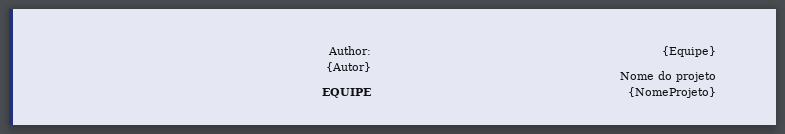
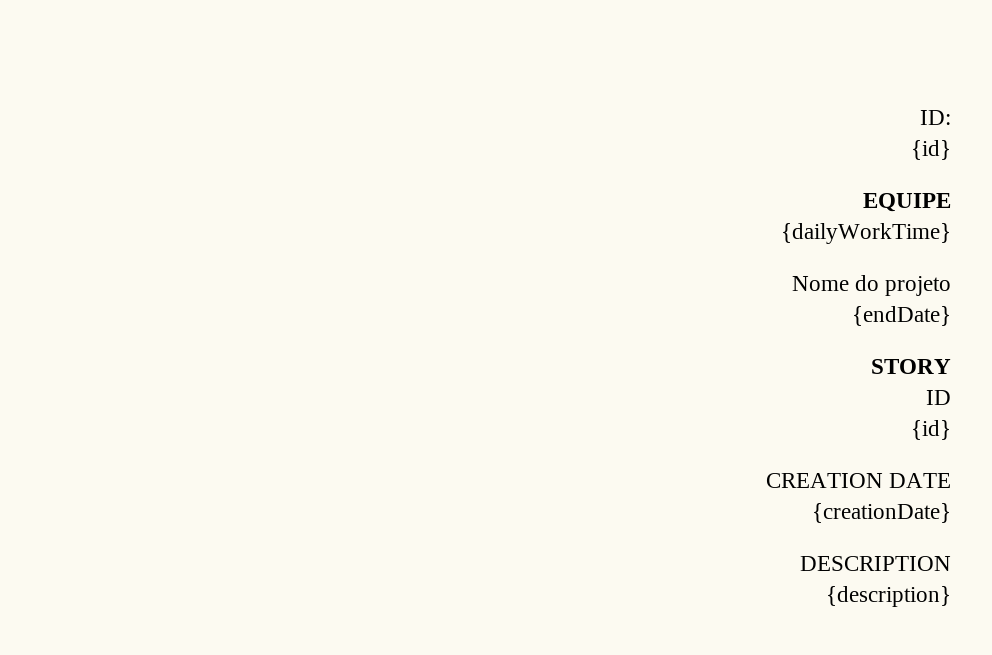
[328,46,371,55] [326,62,371,72] Author: // {Autor} -> [920,110,951,125] [911,140,951,160] ID: // {id}
[662,46,716,57] {Equipe} -> [781,223,951,244] {dailyWorkTime}
[628,87,716,98] {NomeProjeto} -> [852,306,951,326] [871,359,951,374] [926,390,951,405] [911,420,951,440] [765,473,951,488] [812,503,951,523] [800,556,951,571] [826,586,951,607] {endDate} // STORY // ID // {id} // CREATION DATE // {creationDate} // DESCRIPTION // {description}

